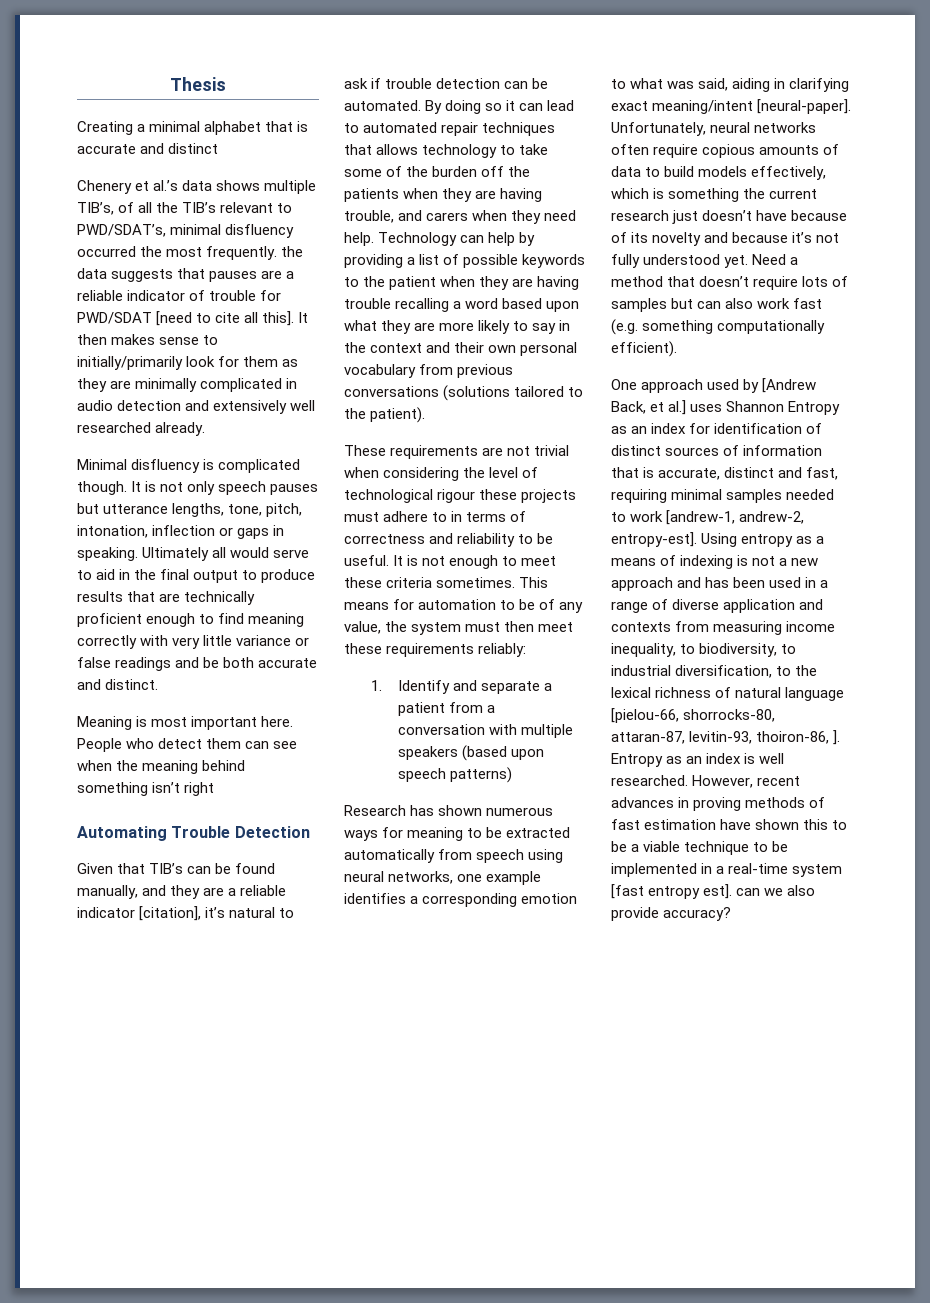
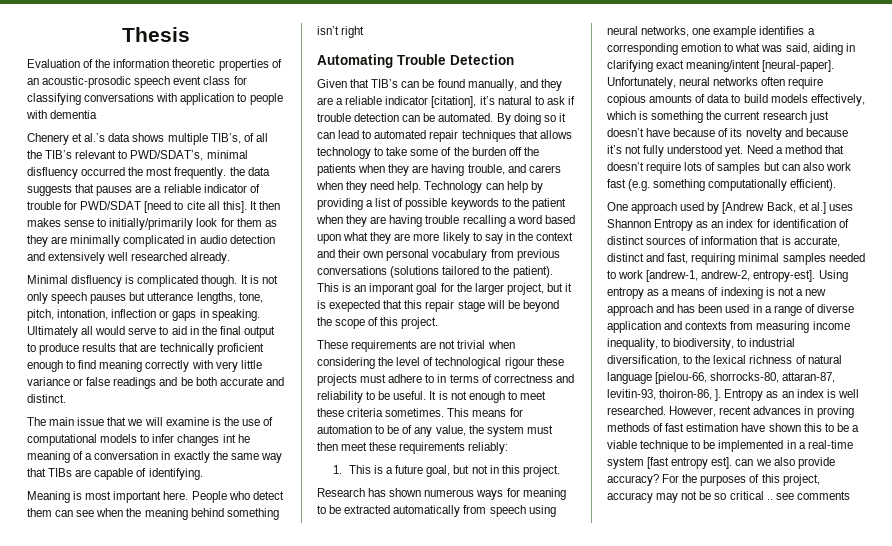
[77,121,309,135] [77,143,219,154] Creating a minimal alphabet that is accurate and distinct -> [27,59,282,71] [27,76,247,88] [27,93,283,105] [26,110,98,119] Evaluation of the information theoretic properties of an acoustic-prosodic speech event class for classifying conversations with application to people with dementia
(159, 684) none -> [27,417,274,426] [27,434,250,446] [27,451,282,463] [27,468,203,480] // The main issue that we will examine is the use of computational models to infer changes int he meaning of a conversation in exactly the same way that TIBs are capable of identifying.
(426, 415) none -> [317,283,573,295] [317,300,559,312] [317,317,439,329] This is an imporant goal for the larger project, but it is exepected that this repair stage will be beyond the scope of this project.
[397,680,553,694] [397,702,496,716] [397,724,574,738] [397,745,545,761] [397,767,512,783] Identify and separate a patient from a conversation with multiple speakers (based upon speech patterns) -> [348,465,560,477] This is a future goal, but not in this project.
(732, 914) none -> [662,474,820,486] [607,491,850,503] For the purposes of this project, accuracy may not be so critical .. see comments

